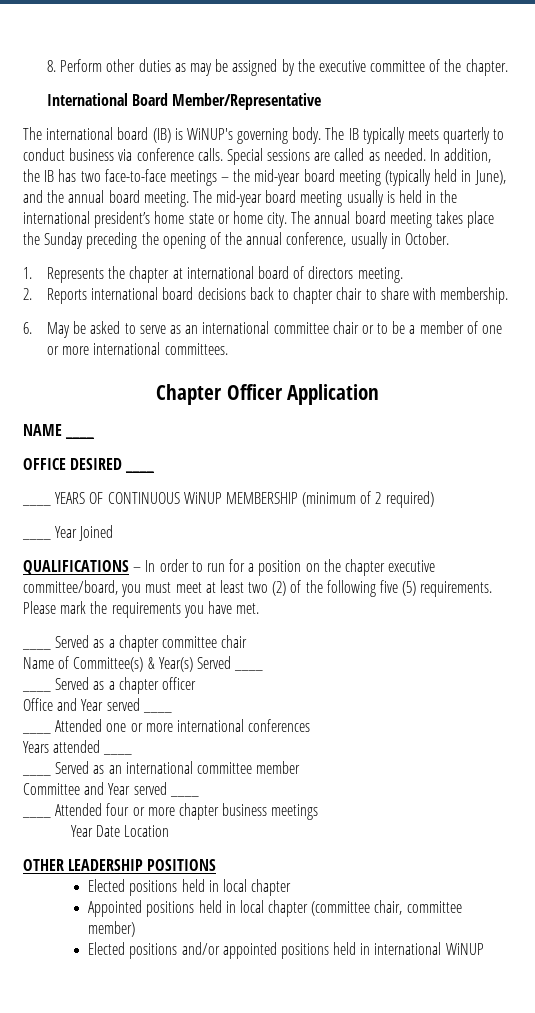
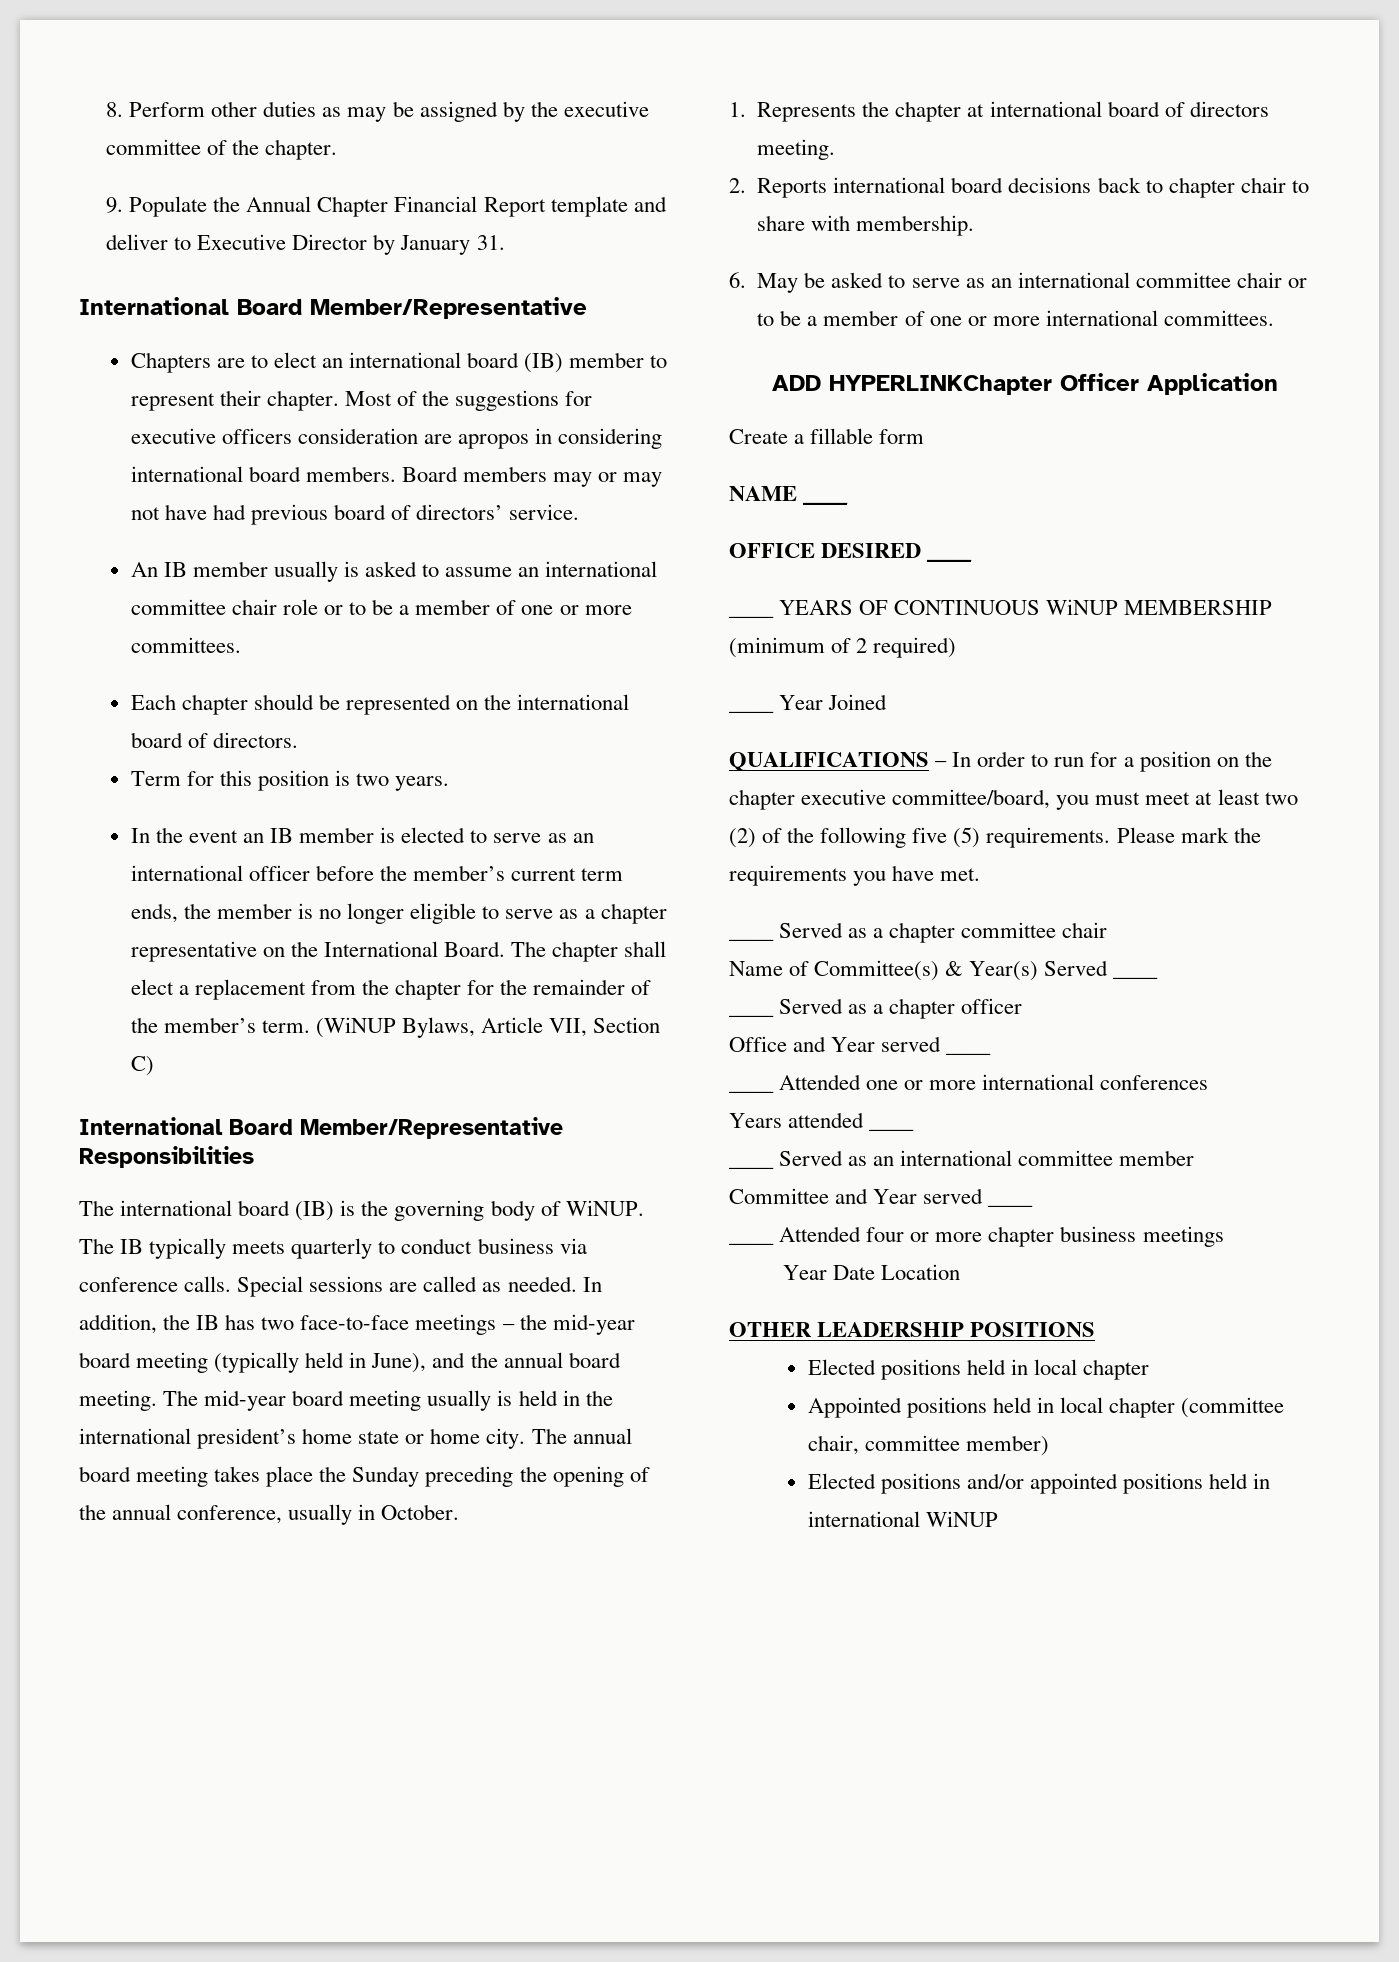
[47,93,322,110] International Board Member/Representative -> [106,196,667,217] [106,234,505,255] [79,297,587,319] [130,352,668,373] [130,390,593,411] [130,428,663,449] [130,466,663,487] [130,504,580,525] [130,561,658,582] [130,599,632,615] [130,637,241,653] [130,694,630,715] [130,732,298,748] [130,770,450,791] [130,827,594,843] [130,865,624,881] [130,903,667,924] [130,941,667,962] [130,979,652,1000] [130,1017,661,1038] [130,1056,154,1076] [79,1117,563,1139] [79,1146,254,1168] 9. Populate the Annual Chapter Financial Report template and deliver to Executive Director by January 31. // International Board Member/Representative // Chapters are to elect an international board (IB) member to represent their chapter. Most of the suggestions for executive officers consideration are apropos in considering international board members. Board members may or may not have had previous board of directors’ service. // An IB member usually is asked to assume an international committee chair role or to be a member of one or more committees. // Each chapter should be represented on the international board of directors. // Term for this position is two years. // In the event an IB member is elected to serve as an international officer before the member’s current term ends, the member is no longer eligible to serve as a chapter representative on the International Board. The chapter shall elect a replacement from the chapter for the remainder of the member’s term. (WiNUP Bylaws, Article VII, Section C) // International Board Member/Representative Responsibilities
[186,127,322,144] WiNUP's governing body. -> [361,1200,644,1221] the governing body of WiNUP.
[155,384,222,405] Chapter -> [771,375,1052,395] ADD HYPERLINKChapter
(380, 394) none -> [729,428,925,444] // Create a fillable form

